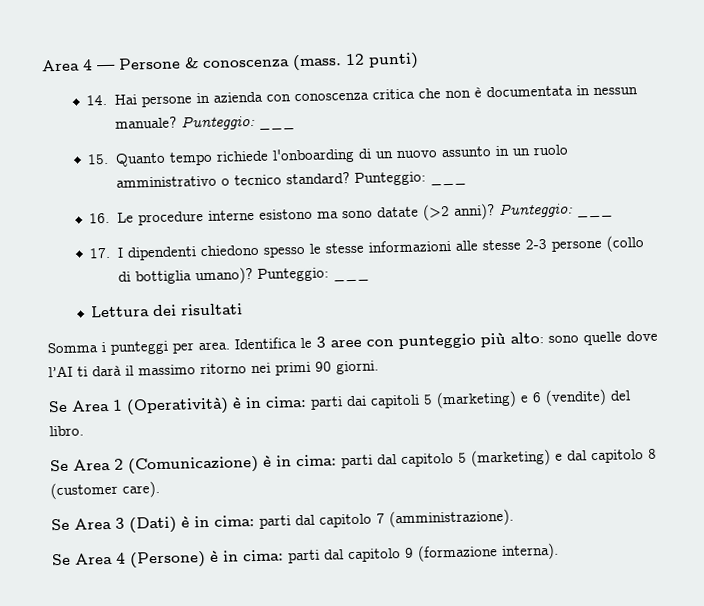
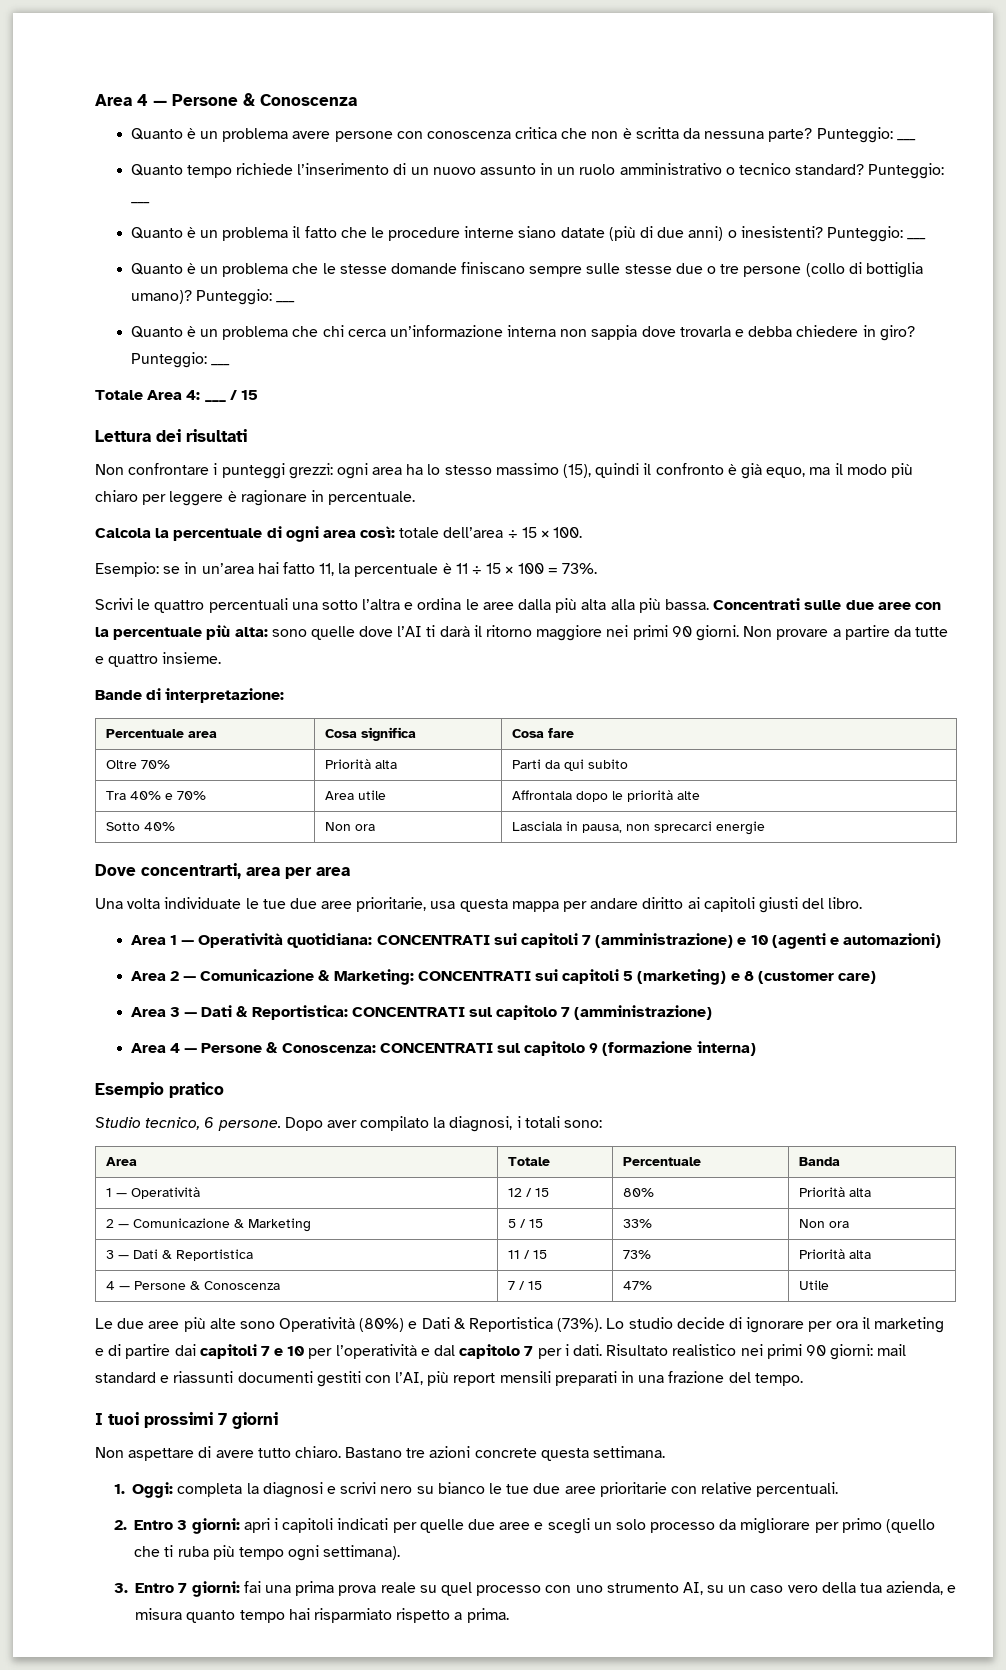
[41,52,419,72] [86,91,263,108] Area 4 — Persone & conoscenza (mass. 12 punti) // 14. Hai persone in azienda -> [95,93,357,106] [130,128,393,142] Area 4 — Persone & Conoscenza // Quanto è un problema avere persone
[485,85,638,98] [114,114,296,131] [87,153,110,165] documentata in nessun manuale? Punteggio: ___ // 15. -> [635,127,916,143] scritta da nessuna parte? Punteggio: ___ //
[271,147,355,164] l'onboarding -> [297,163,390,175] l’inserimento
[89,202,614,226] [89,239,547,261] 16. Le procedure interne esistono ma sono datate (>2 anni)? Punteggio: ___ // 17. I dipendenti chiedono spesso le stesse informazioni alle stesse 2-3 -> [130,226,927,242] [130,262,740,277] Quanto è un problema il fatto che le procedure interne siano datate (più di due anni) o inesistenti? Punteggio: ___ // Quanto è un problema che le stesse domande finiscano sempre sulle stesse due o tre
[91,303,244,318] [47,332,544,355] Lettura dei risultati // Somma i punteggi per area. Identifica le 3 aree con punteggio più alto: -> [130,325,915,341] [130,352,230,368] [95,390,201,400] [204,400,226,402] [229,390,258,400] [95,429,247,442] [95,463,913,479] [95,490,416,506] [95,526,583,542] [95,562,597,577] [95,598,941,613] [95,625,268,640] Quanto è un problema che chi cerca un’informazione interna non sappia dove trovarla e debba chiedere in giro? Punteggio: ___ // Totale Area 4: ___ / 15 // Lettura dei risultati // Non confrontare i punteggi grezzi: ogni area ha lo stesso massimo (15), quindi il confronto è già equo, ma il modo più chiaro per leggere è ragionare in percentuale. // Calcola la percentuale di ogni area così: totale dell’area ÷ 15 × 100. // Esempio: se in un’area hai fatto 11, la percentuale è 11 ÷ 15 × 100 = 73%. // Scrivi le quattro percentuali una sotto l’altra e ordina le aree dalla più alta alla più bassa. Concentrati sulle due aree con la percentuale più alta:
[138,363,247,376] massimo ritorno -> [486,625,603,641] ritorno maggiore
[48,388,631,416] [49,425,84,437] [50,448,657,475] [50,480,160,500] [51,508,514,534] [52,542,559,569] // Se Area 1 (Operatività) è in cima: parti dai capitoli 5 (marketing) e 6 (vendite) del libro. // Se Area 2 (Comunicazione) è in cima: parti dal capitolo 5 (marketing) e dal capitolo 8 (customer care). // Se Area 3 (Dati) è in cima: parti dal capitolo 7 (amministrazione). // Se Area 4 (Persone) è in cima: parti dal capitolo 9 (formazione interna). -> [743,625,949,640] [95,652,222,667] [95,688,285,703] [106,729,218,738] [325,727,417,741] [512,728,575,738] [106,760,171,769] [325,759,398,769] [512,759,629,771] [106,791,207,800] [325,790,387,800] [512,790,701,802] [106,822,176,831] [325,822,376,831] [512,821,766,835] [95,863,350,879] [95,897,863,913] [130,933,942,949] [130,969,877,985] [130,1005,713,1020] [130,1041,756,1056] [95,1082,224,1098] [95,1116,603,1132] [106,1157,138,1166] [508,1157,551,1166] [623,1157,702,1166] [799,1157,841,1166] [106,1187,201,1199] [508,1188,550,1197] [623,1188,655,1197] [799,1187,872,1197] [106,1218,312,1232] [508,1219,544,1228] [623,1219,653,1228] [799,1219,850,1228] [106,1249,254,1261] [508,1250,548,1259] [623,1250,652,1259] [799,1249,872,1259] [106,1281,281,1290] [508,1281,543,1290] [623,1281,653,1290] [799,1280,830,1290] [95,1317,944,1333] [95,1344,907,1360] [95,1371,803,1387] [95,1412,278,1429] [95,1446,666,1461] [113,1482,839,1498] [113,1518,936,1534] [134,1545,401,1561] [113,1581,957,1597] [135,1608,509,1623] Non provare a partire da tutte e quattro insieme. // Bande di interpretazione: // Percentuale area | Cosa significa | Cosa fare // Oltre 70% | Priorità alta | Parti da qui subito // Tra 40% e 70% | Area utile | Affrontala dopo le priorità alte // Sotto 40% | Non ora | Lasciala in pausa, non sprecarci energie // Dove concentrarti, area per area // Una volta individuate le tue due aree prioritarie, usa questa mappa per andare diritto ai capitoli giusti del libro. // Area 1 — Operatività quotidiana: CONCENTRATI sui capitoli 7 (amministrazione) e 10 (agenti e automazioni) // Area 2 — Comunicazione & Marketing: CONCENTRATI sui capitoli 5 (marketing) e 8 (customer care) // Area 3 — Dati & Reportistica: CONCENTRATI sul capitolo 7 (amministrazione) // Area 4 — Persone & Conoscenza: CONCENTRATI sul capitolo 9 (formazione interna) // Esempio pratico // Studio tecnico, 6 persone. Dopo aver compilato la diagnosi, i totali sono: // Area | Totale | Percentuale | Banda // 1 — Operatività | 12 / 15 | 80% | Priorità alta // 2 — Comunicazione & Marketing | 5 / 15 | 33% | Non ora // 3 — Dati & Reportistica | 11 / 15 | 73% | Priorità alta // 4 — Persone & Conoscenza | 7 / 15 | 47% | Utile // Le due aree più alte sono Operatività (80%) e Dati & Reportistica (73%). Lo studio decide di ignorare per ora il marketing e di partire dai capitoli 7 e 10 per l’operatività e dal capitolo 7 per i dati. Risultato realistico nei primi 90 giorni: mail standard e riassunti documenti gestiti con l’AI, più report mensili preparati in una frazione del tempo. // I tuoi prossimi 7 giorni // Non aspettare di avere tutto chiaro. Bastano tre azioni concrete questa settimana. // 1. Oggi: completa la diagnosi e scrivi nero su bianco le tue due aree prioritarie con relative percentuali. // 2. Entro 3 giorni: apri i capitoli indicati per quelle due aree e scegli un solo processo da migliorare per primo (quello che ti ruba più tempo ogni settimana). // 3. Entro 7 giorni: fai una prima prova reale su quel processo con uno strumento AI, su un caso vero della tua azienda, e misura quanto tempo hai risparmiato rispetto a prima.

